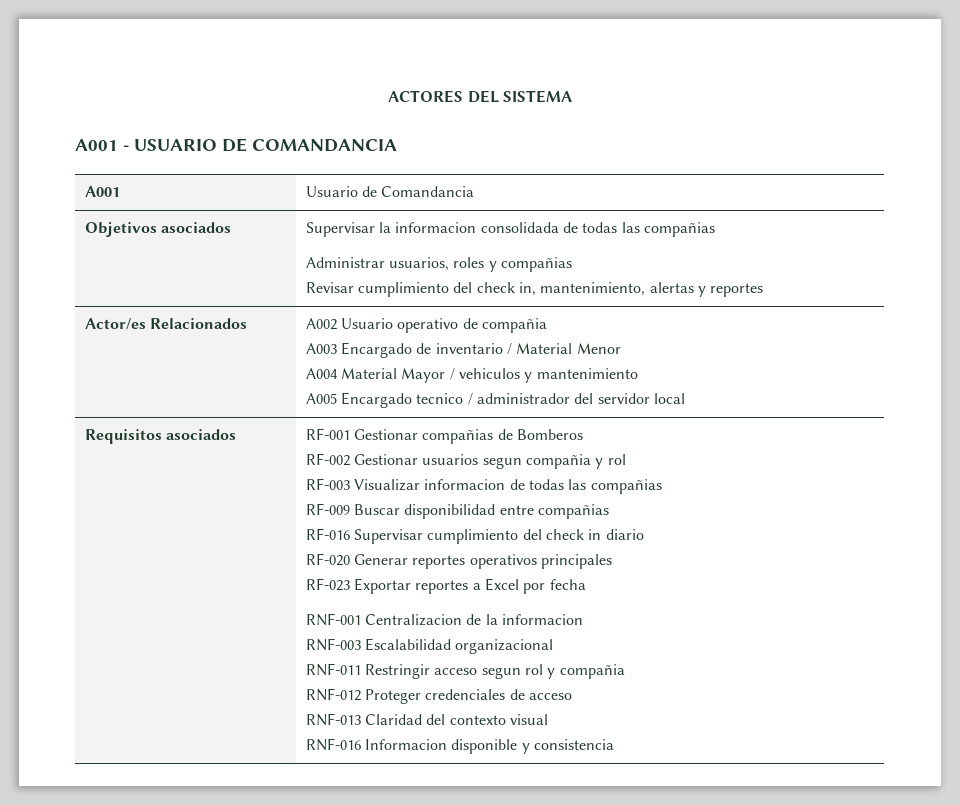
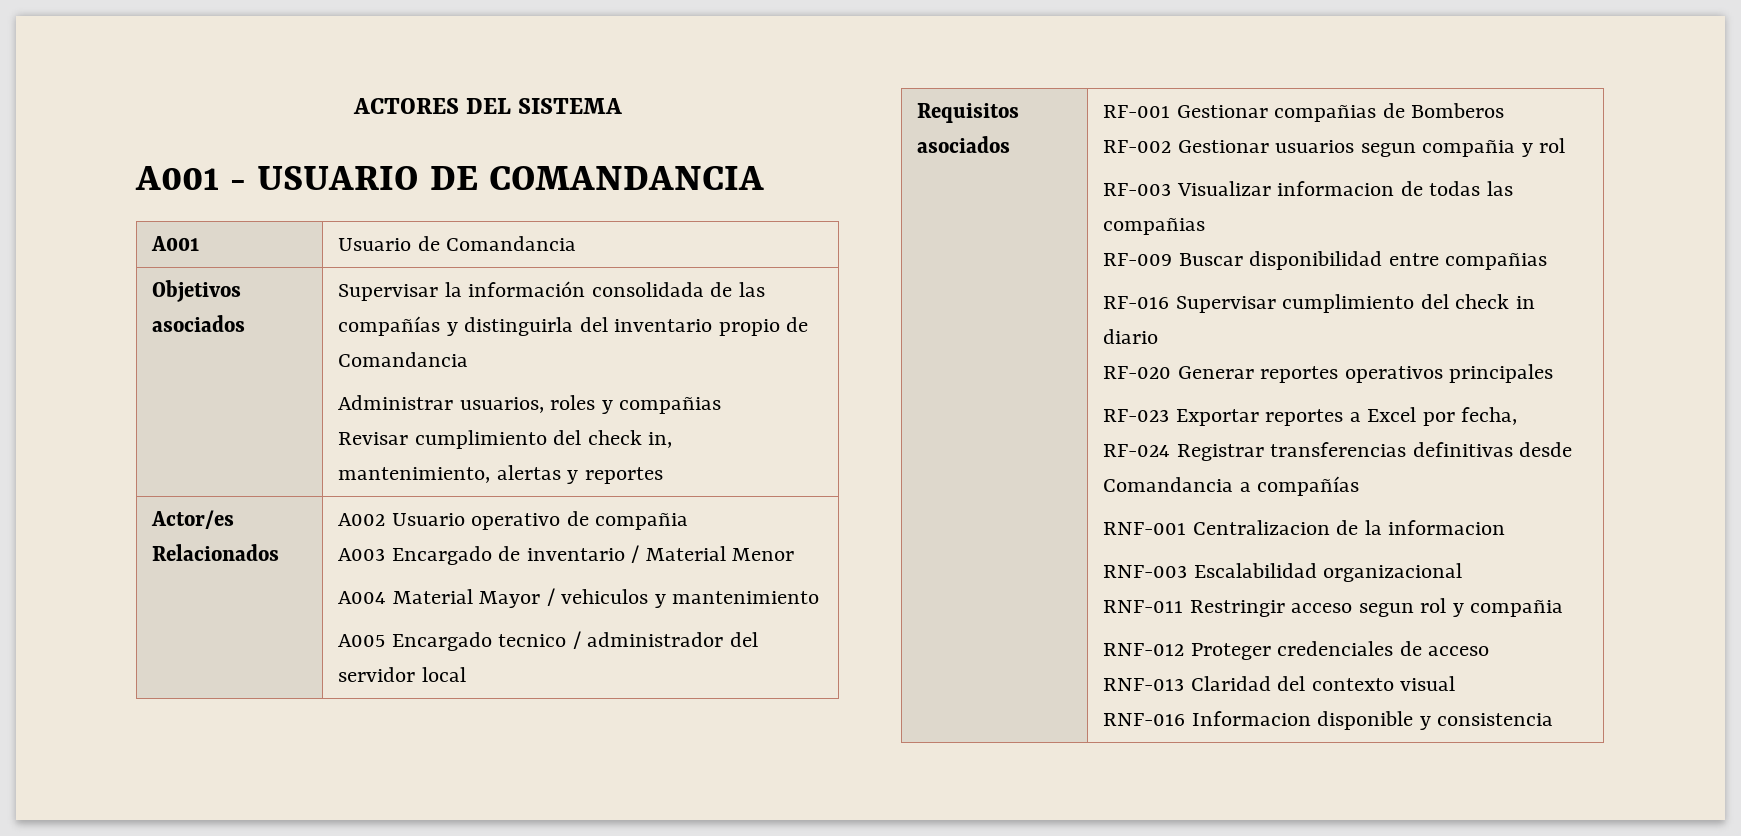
[395,222,477,233] informacion -> [468,281,586,297] información
[582,222,715,237] todas las compañias -> [738,282,765,297] [338,316,809,336] [338,352,469,367] las compañías y distinguirla del inventario propio de Comandancia
[549,579,586,590] fecha -> [1461,407,1518,425] [1103,442,1573,461] [1103,476,1360,496] fecha, RF-024 Registrar transferencias definitivas desde Comandancia a compañías

